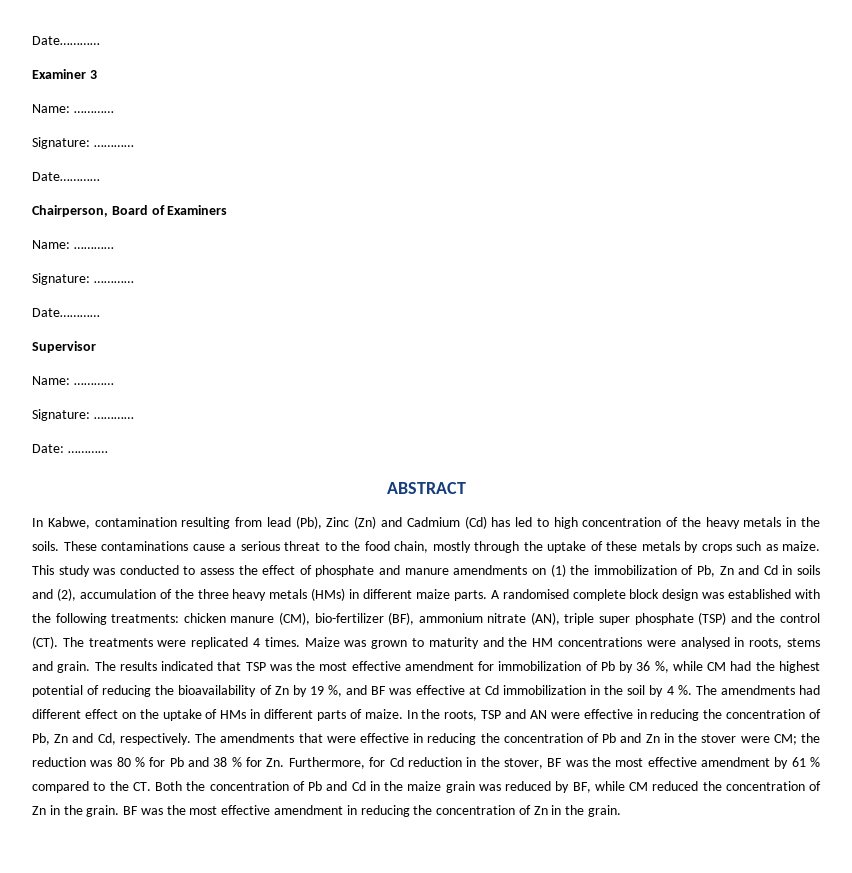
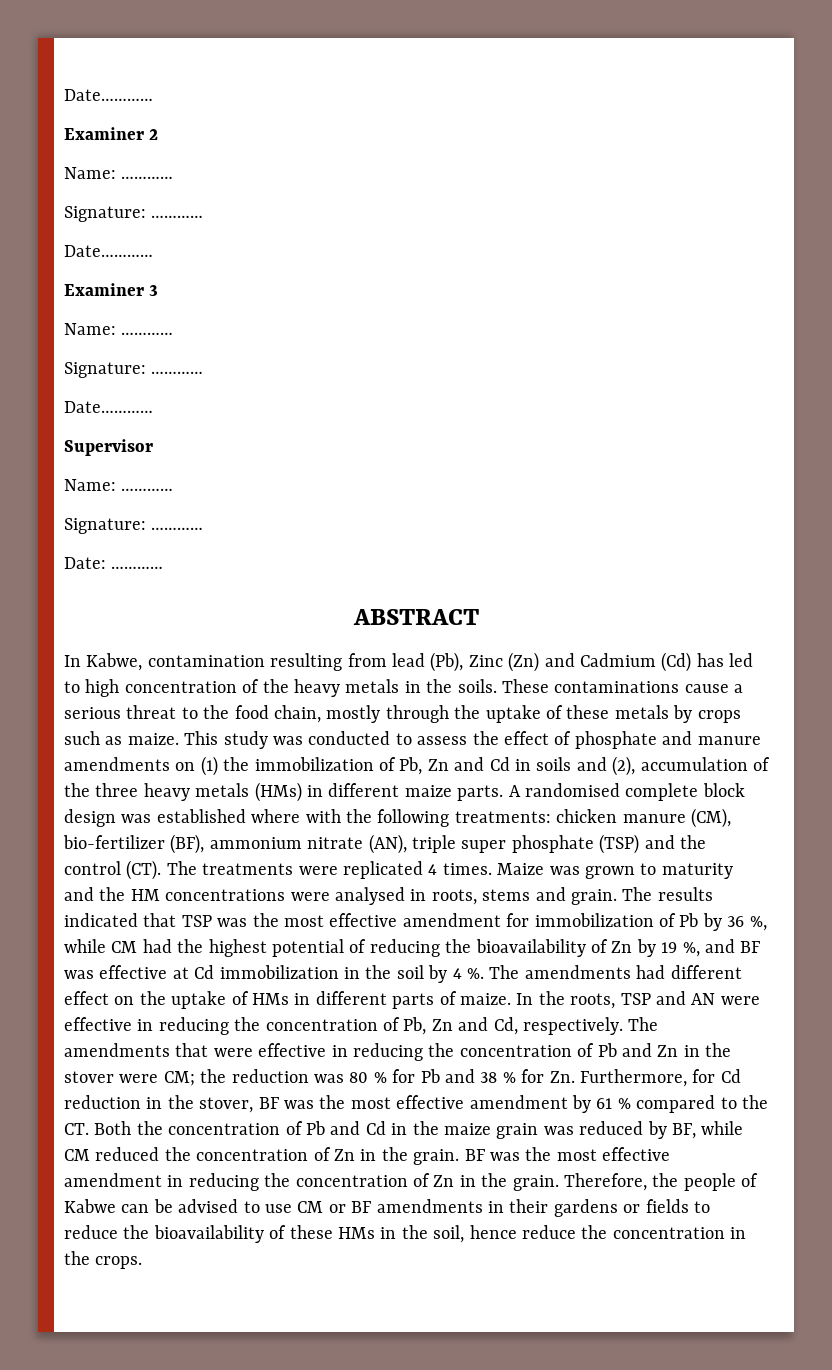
[32,36,100,45] [32,69,97,79] [32,104,114,113] [32,137,134,149] [32,172,100,181] [32,205,228,217] Date………… // Examiner 3 // Name: ………… // Signature: ………… // Date………… // Chairperson, Board of Examiners -> [64,89,153,101] [64,127,159,140] [64,167,174,179] [64,206,204,222] [64,245,153,257] [64,283,159,296] Date………… // Examiner 2 // Name: ………… // Signature: ………… // Date………… // Examiner 3
(792, 594) none -> [251,809,301,823] where
(622, 811) none -> [563,1173,759,1191] [64,1199,710,1217] [64,1225,747,1243] [64,1251,143,1269] Therefore, the people of Kabwe can be advised to use CM or BF amendments in their gardens or fields to reduce the bioavailability of these HMs in the soil, hence reduce the concentration in the crops.

